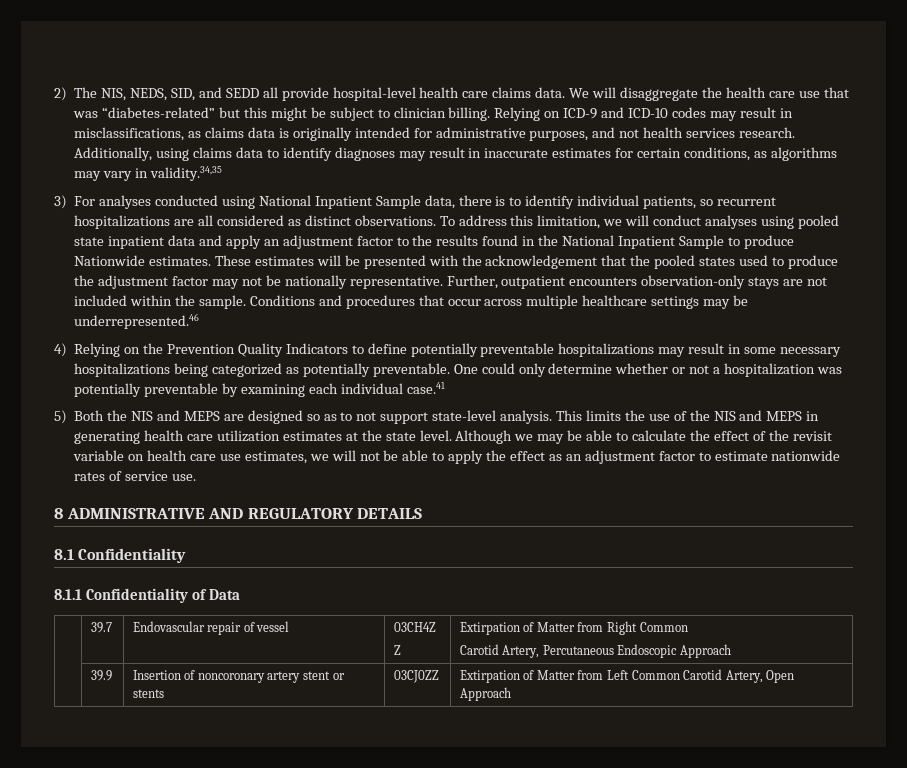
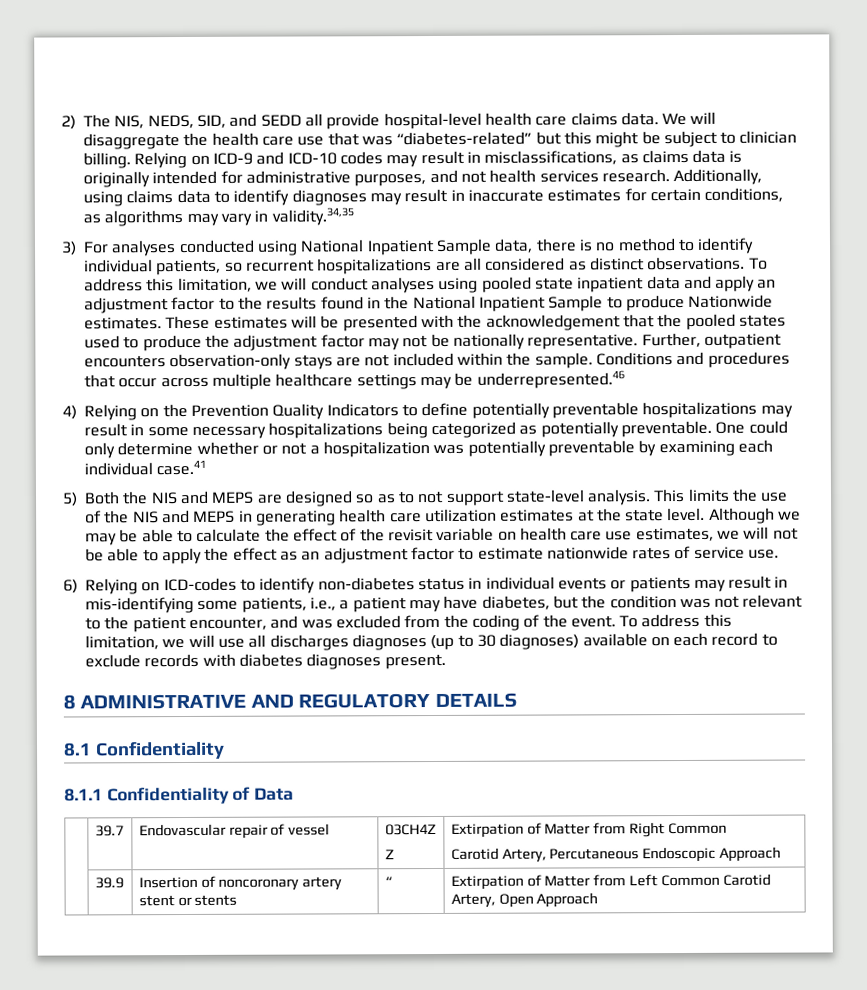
(506, 201) none -> [595,238,676,252] no method
(196, 477) none -> [63,575,789,595] [85,594,804,614] [85,613,732,633] [85,632,778,651] [85,653,446,670] // 6) Relying on ICD-codes to identify non-diabetes status in individual events or patients may result in mis-identifying some patients, i.e., a patient may have diabetes, but the condition was not relevant to the patient encounter, and was excluded from the coding of the event. To address this limitation, we will use all discharges diagnoses (up to 30 diagnoses) available on each record to exclude records with diabetes diagnoses present.
[393,670,439,683] 03CJ0ZZ -> [384,876,392,887] “

